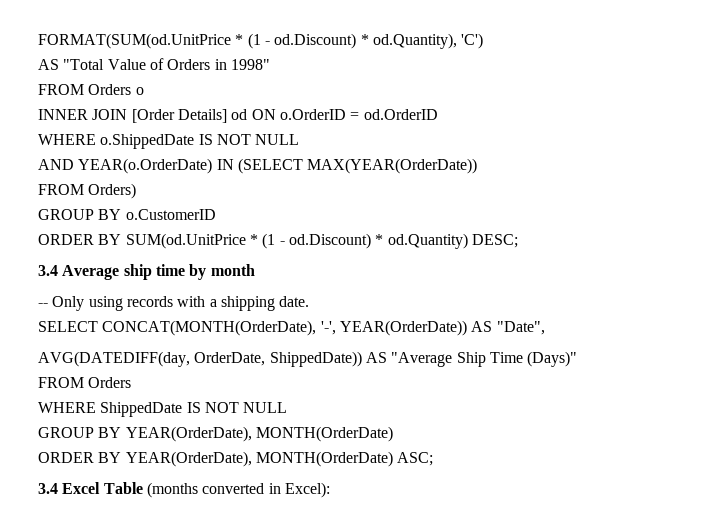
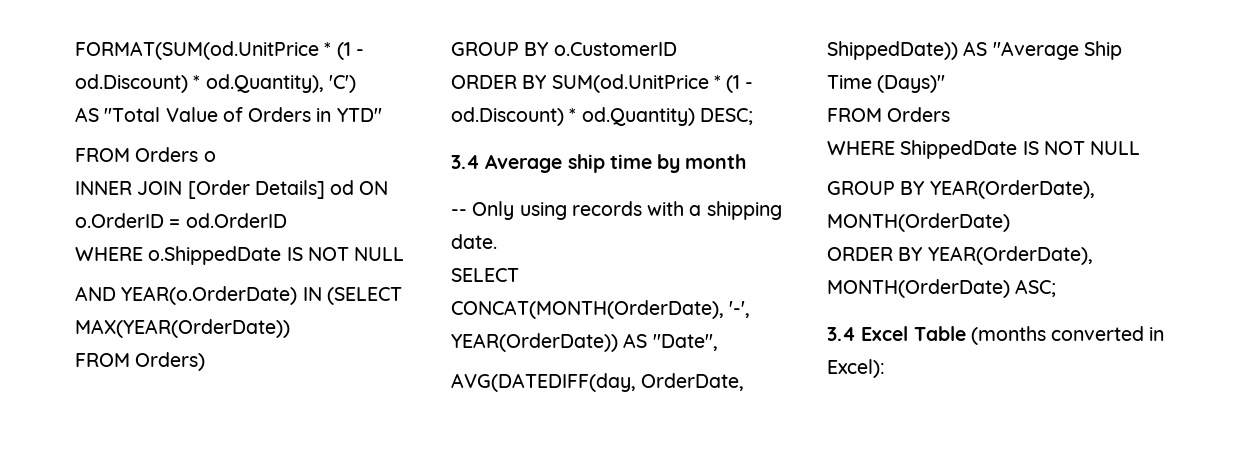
[230,59,270,70] 1998" -> [336,108,382,122] YTD"

